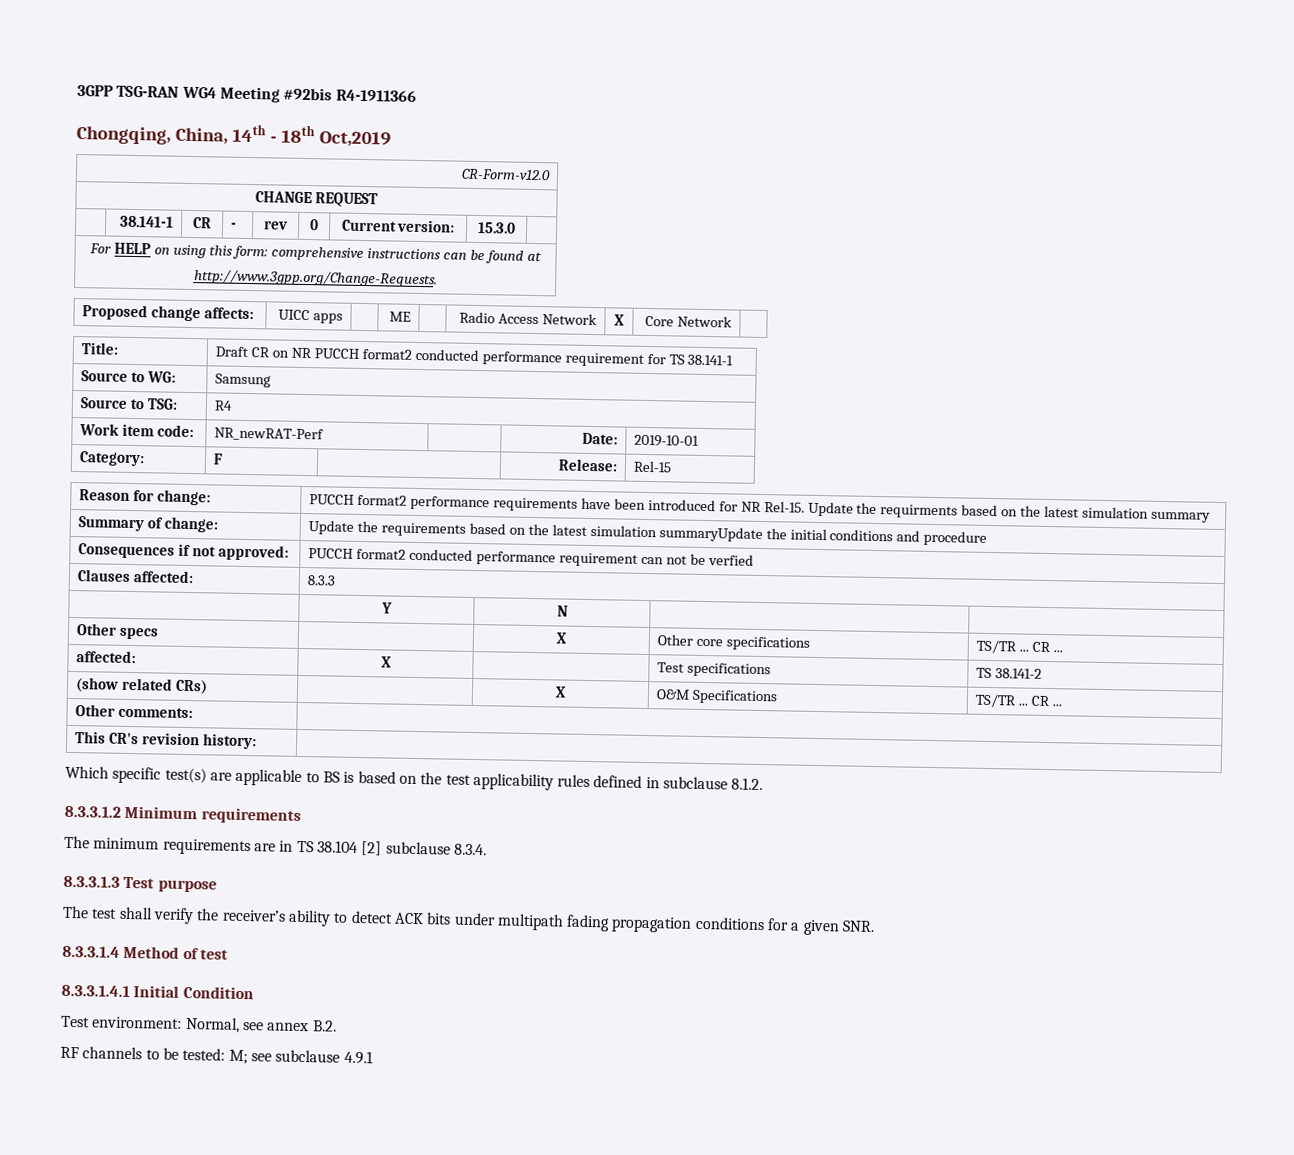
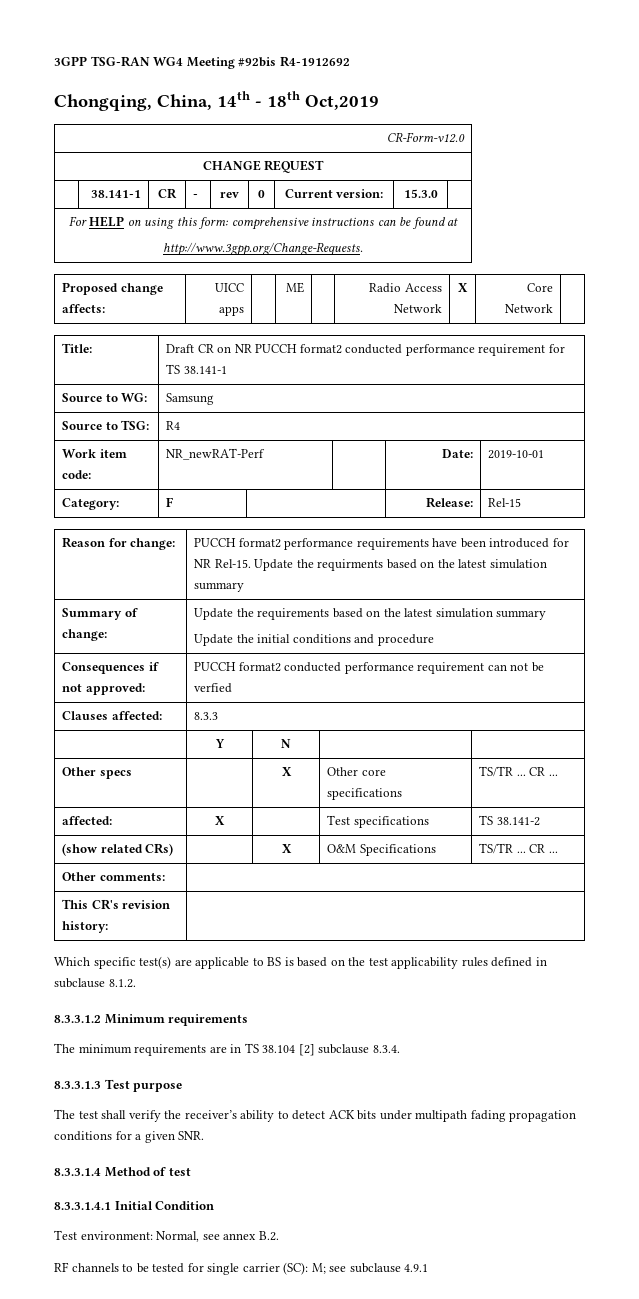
[335,89,417,102] R4-1911366 -> [279,56,350,67] R4-1912692
[658,526,763,543] summaryUpdate -> [496,610,547,620] [194,634,234,646] summary // Update
[182,1047,226,1061] tested: -> [152,1262,309,1275] tested for single carrier (SC):

